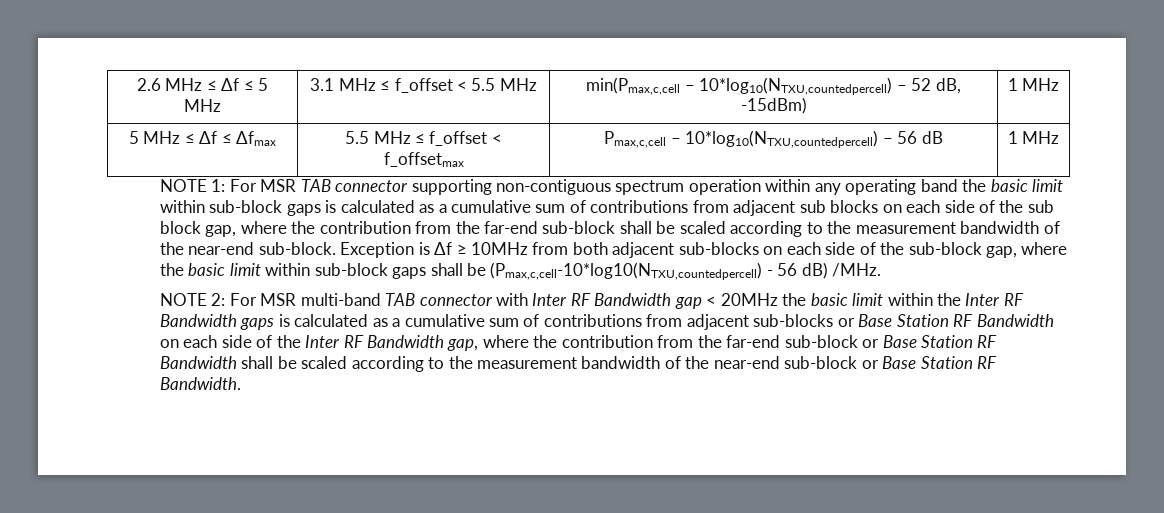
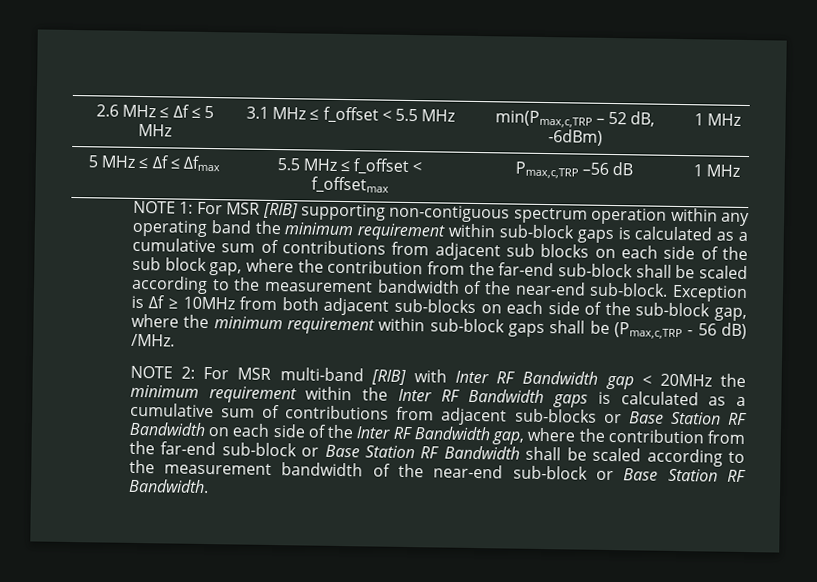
[586,77,893,95] min(Pmax,c,cell – 10*log10(NTXU,countedpercell) -> [494,110,593,128] min(Pmax,c,TRP
[740,97,807,114] -15dBm) -> [547,129,603,146] -6dBm)
[604,130,918,148] Pmax,c,cell – 10*log10(NTXU,countedpercell) – 56 -> [514,161,609,179] Pmax,c,TRP –56
[300,179,409,192] TAB connector -> [262,202,298,219] [RIB]
[990,179,1064,192] basic limit -> [284,222,446,241] minimum requirement
[188,263,261,276] basic limit -> [213,316,375,335] minimum requirement
[490,262,763,280] (Pmax,c,cell-10*log10(NTXU,countedpercell) -> [613,322,683,340] (Pmax,c,TRP
[385,293,493,306] TAB connector -> [370,369,406,385] [RIB]
[810,293,884,306] basic limit -> [129,384,297,404] minimum requirement

